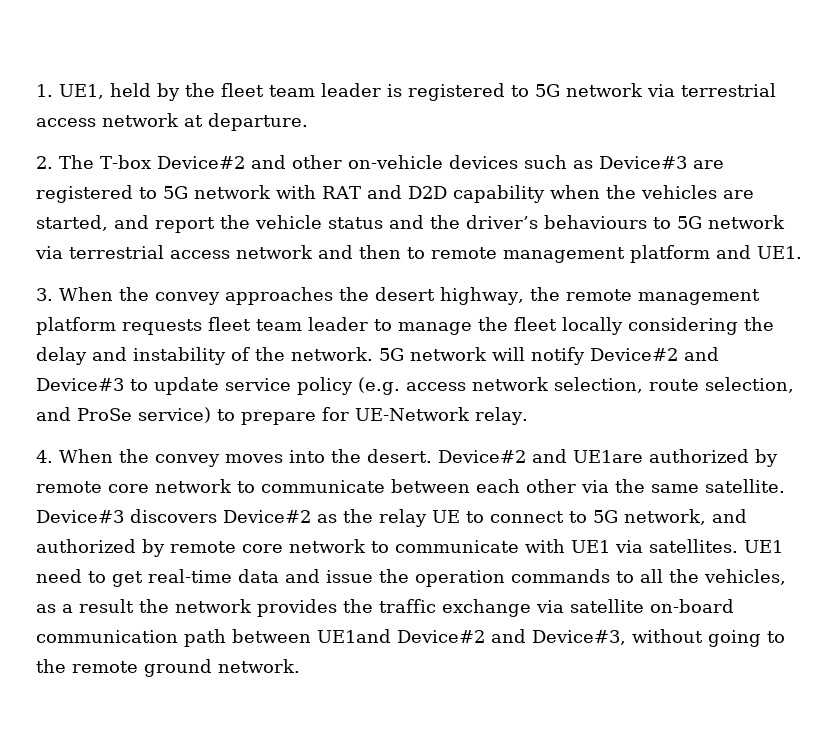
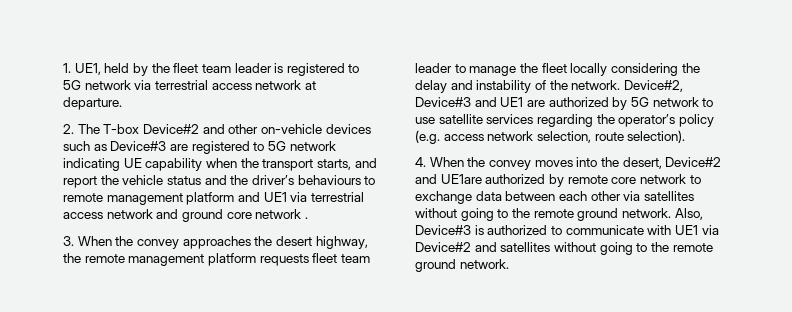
[276,185,754,203] [36,215,108,231] with RAT and D2D capability when the vehicles are started, -> [63,158,351,171] indicating UE capability when the transport starts,
[677,215,785,229] 5G network -> [63,192,287,205] remote management platform and UE1
[359,245,802,263] then to remote management platform and UE1. -> [181,209,308,222] ground core network .
[379,347,719,365] [36,377,291,395] 5G network will notify Device#2 and Device#3 to update service -> [623,80,683,92] [415,97,714,110] [415,114,676,127] Device#2, Device#3 and UE1 are authorized by 5G network to use satellite services regarding the operator’s
[705,377,794,393] [36,407,528,425] selection, and ProSe service) to prepare for UE-Network relay. -> [627,130,686,143] selection).
[367,449,432,463] desert. -> [622,157,662,169] desert,
[261,480,385,493] communicate -> [415,191,502,204] exchange data
[615,479,785,493] [36,509,747,527] [36,539,783,557] [36,569,786,587] [36,599,734,617] [36,629,785,647] [36,659,300,677] the same satellite. Device#3 discovers Device#2 as the relay UE to connect to 5G network, and authorized by remote core network to communicate with UE1 via satellites. UE1 need to get real-time data and issue the operation commands to all the vehicles, as a result the network provides the traffic exchange via satellite on-board communication path between UE1and Device#2 and Device#3, without going to the remote ground network. -> [643,191,694,201] [415,208,703,221] [415,225,719,235] [415,242,713,255] [415,259,509,272] satellites without going to the remote ground network. Also, Device#3 is authorized to communicate with UE1 via Device#2 and satellites without going to the remote ground network.

